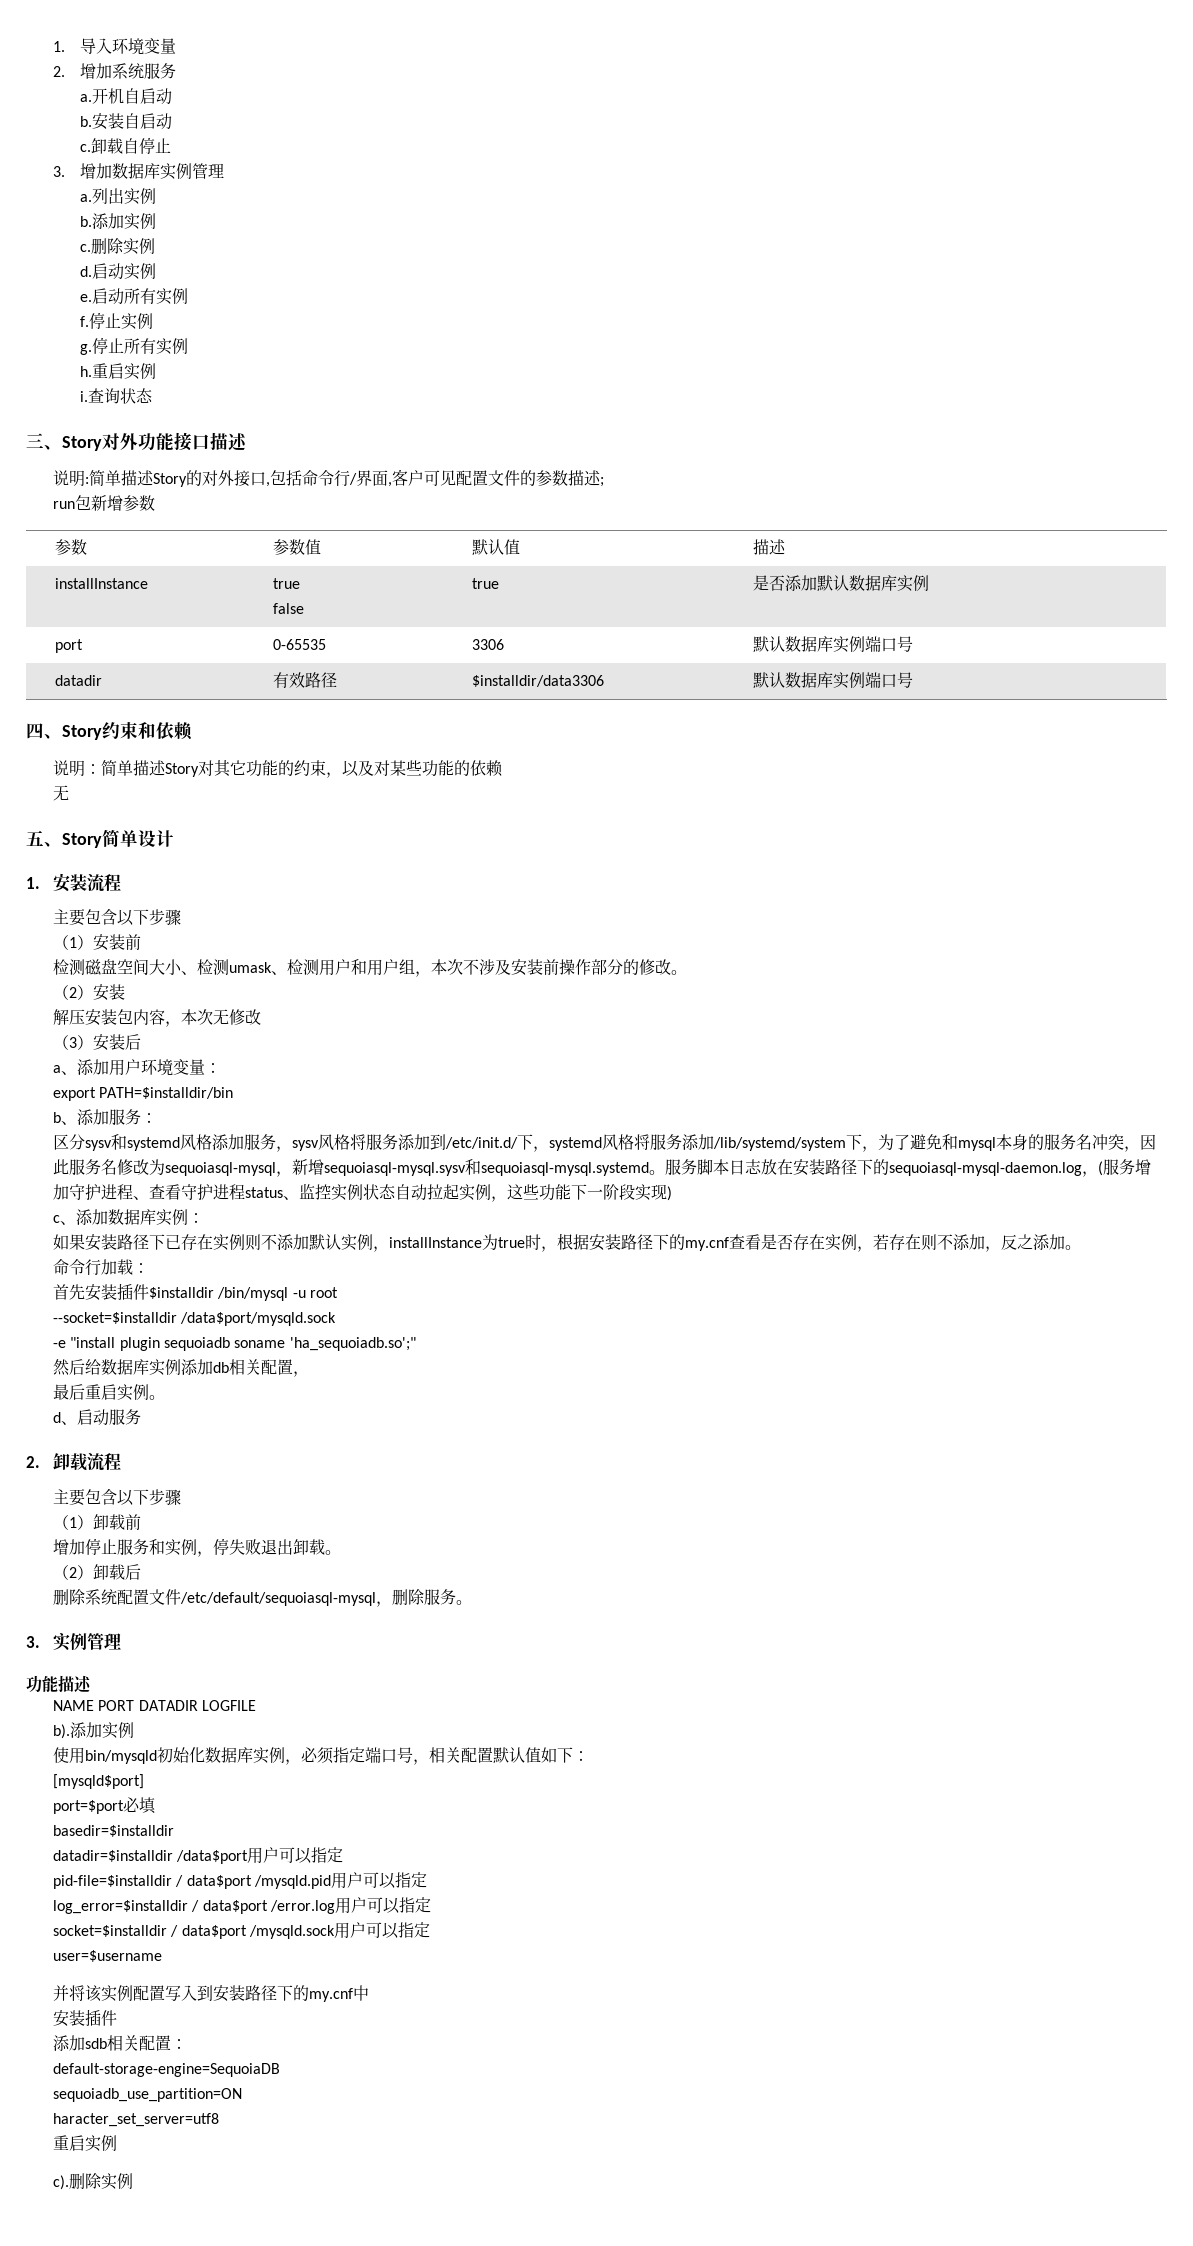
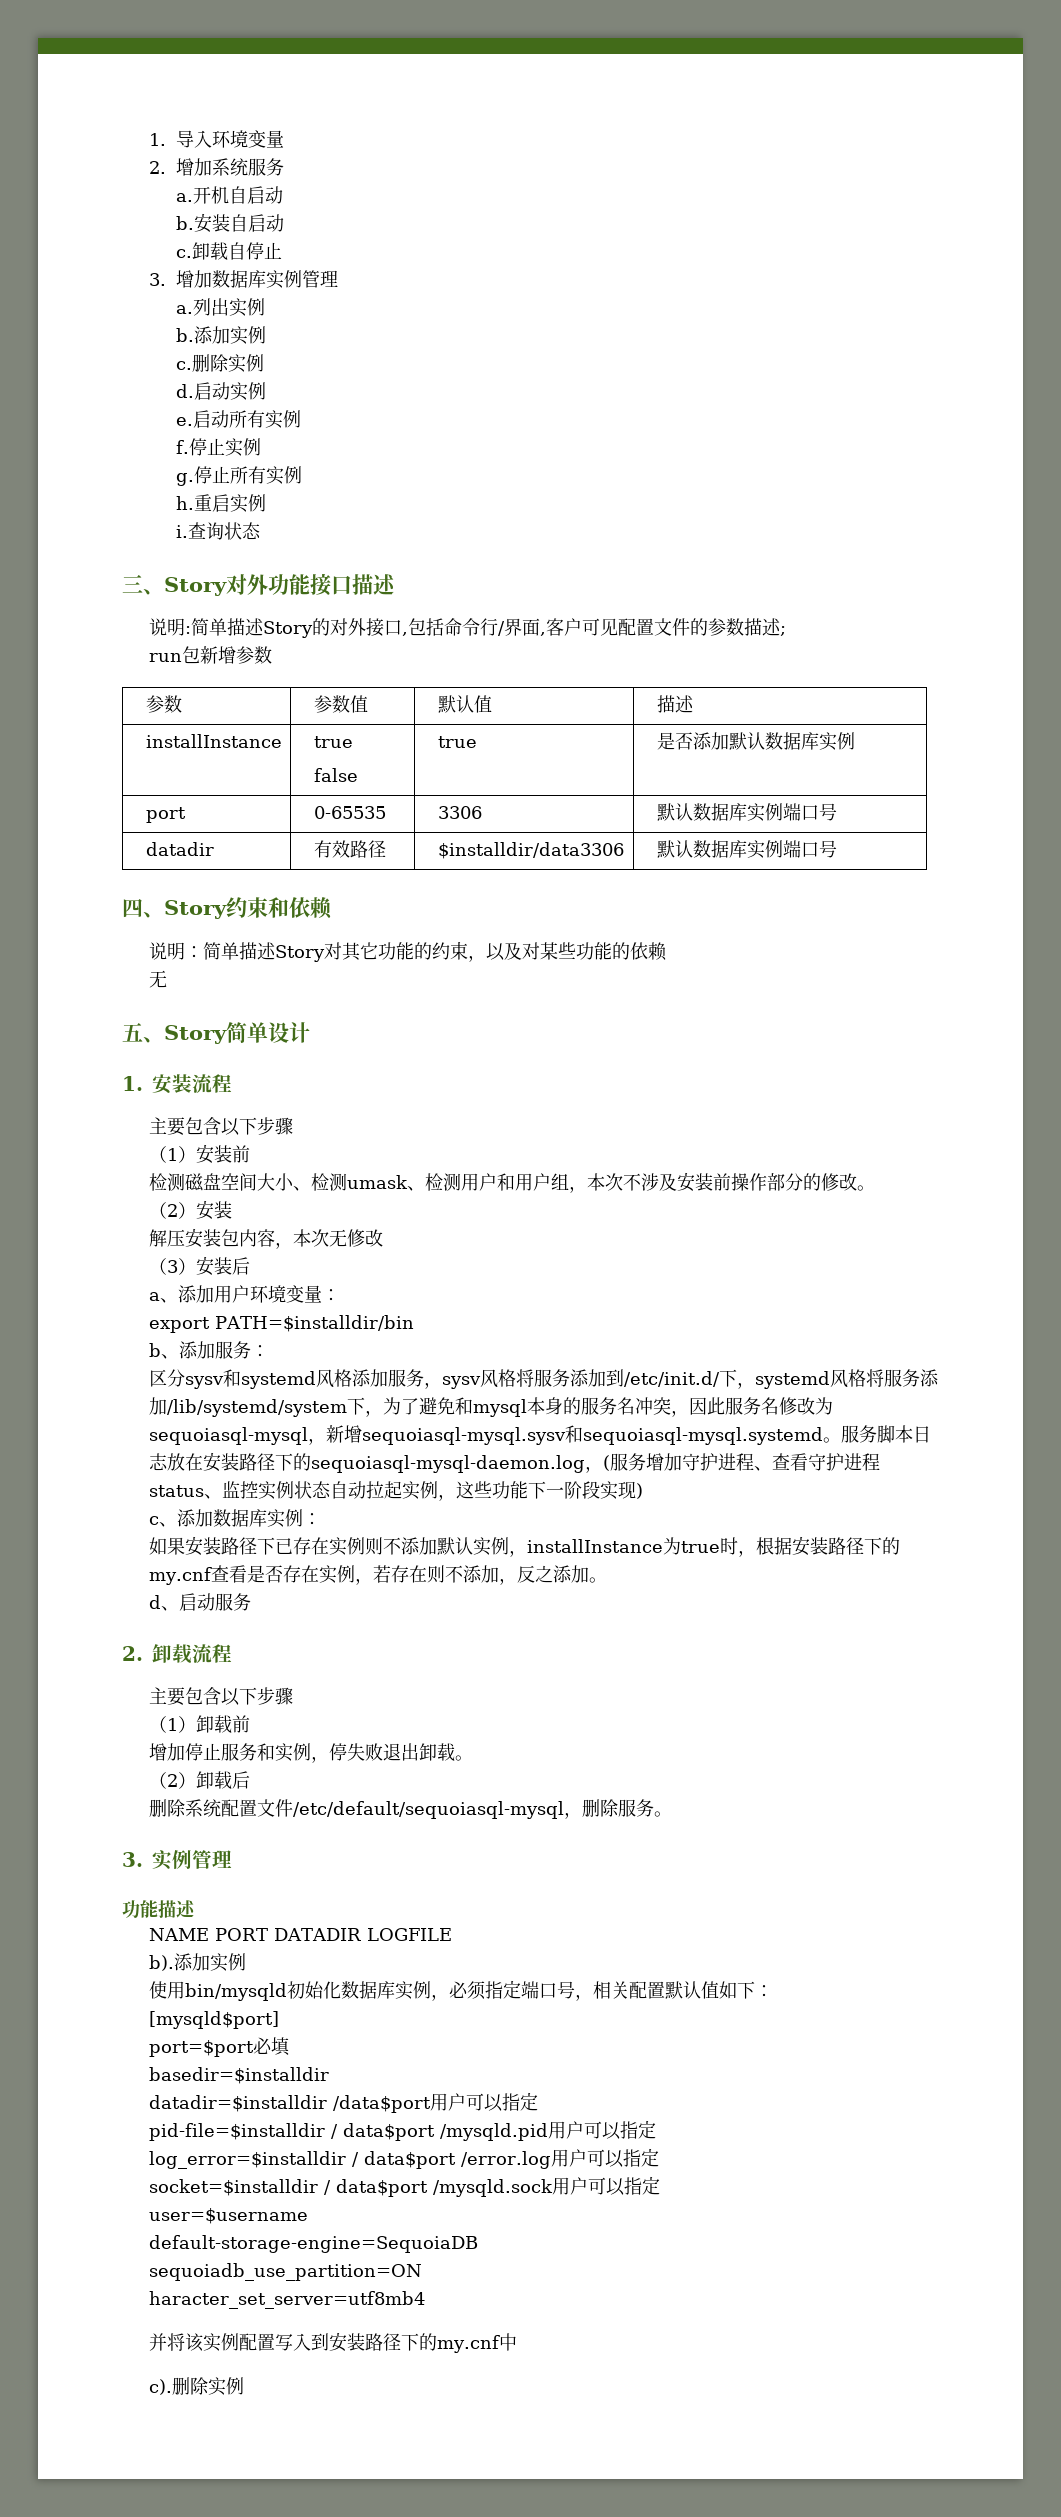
[53,1259,150,1276] [53,1283,339,1301] [53,1312,337,1326] [53,1337,416,1351] [53,1359,310,1377] [53,1384,166,1401] // 命令行加载： // 首先安装插件$installdir /bin/mysql -u root // --socket=$installdir /data$port/mysqld.sock // -e "install plugin sequoiadb soname 'ha_sequoiadb.so';" // 然后给数据库实例添加db相关配置， // 最后重启实例。 -> (608, 1580) none
(163, 1956) none -> [149,2235,479,2253] [149,2263,423,2281] [149,2291,426,2309] // default-storage-engine=SequoiaDB // sequoiadb_use_partition=ON // haracter_set_server=utf8mb4
[53,2009,118,2027] [53,2035,188,2051] [53,2063,281,2077] [53,2088,243,2102] [53,2113,220,2127] [53,2135,118,2152] // 安装插件 // 添加sdb相关配置： // default-storage-engine=SequoiaDB // sequoiadb_use_partition=ON // haracter_set_server=utf8 // 重启实例 -> (518, 2342) none

